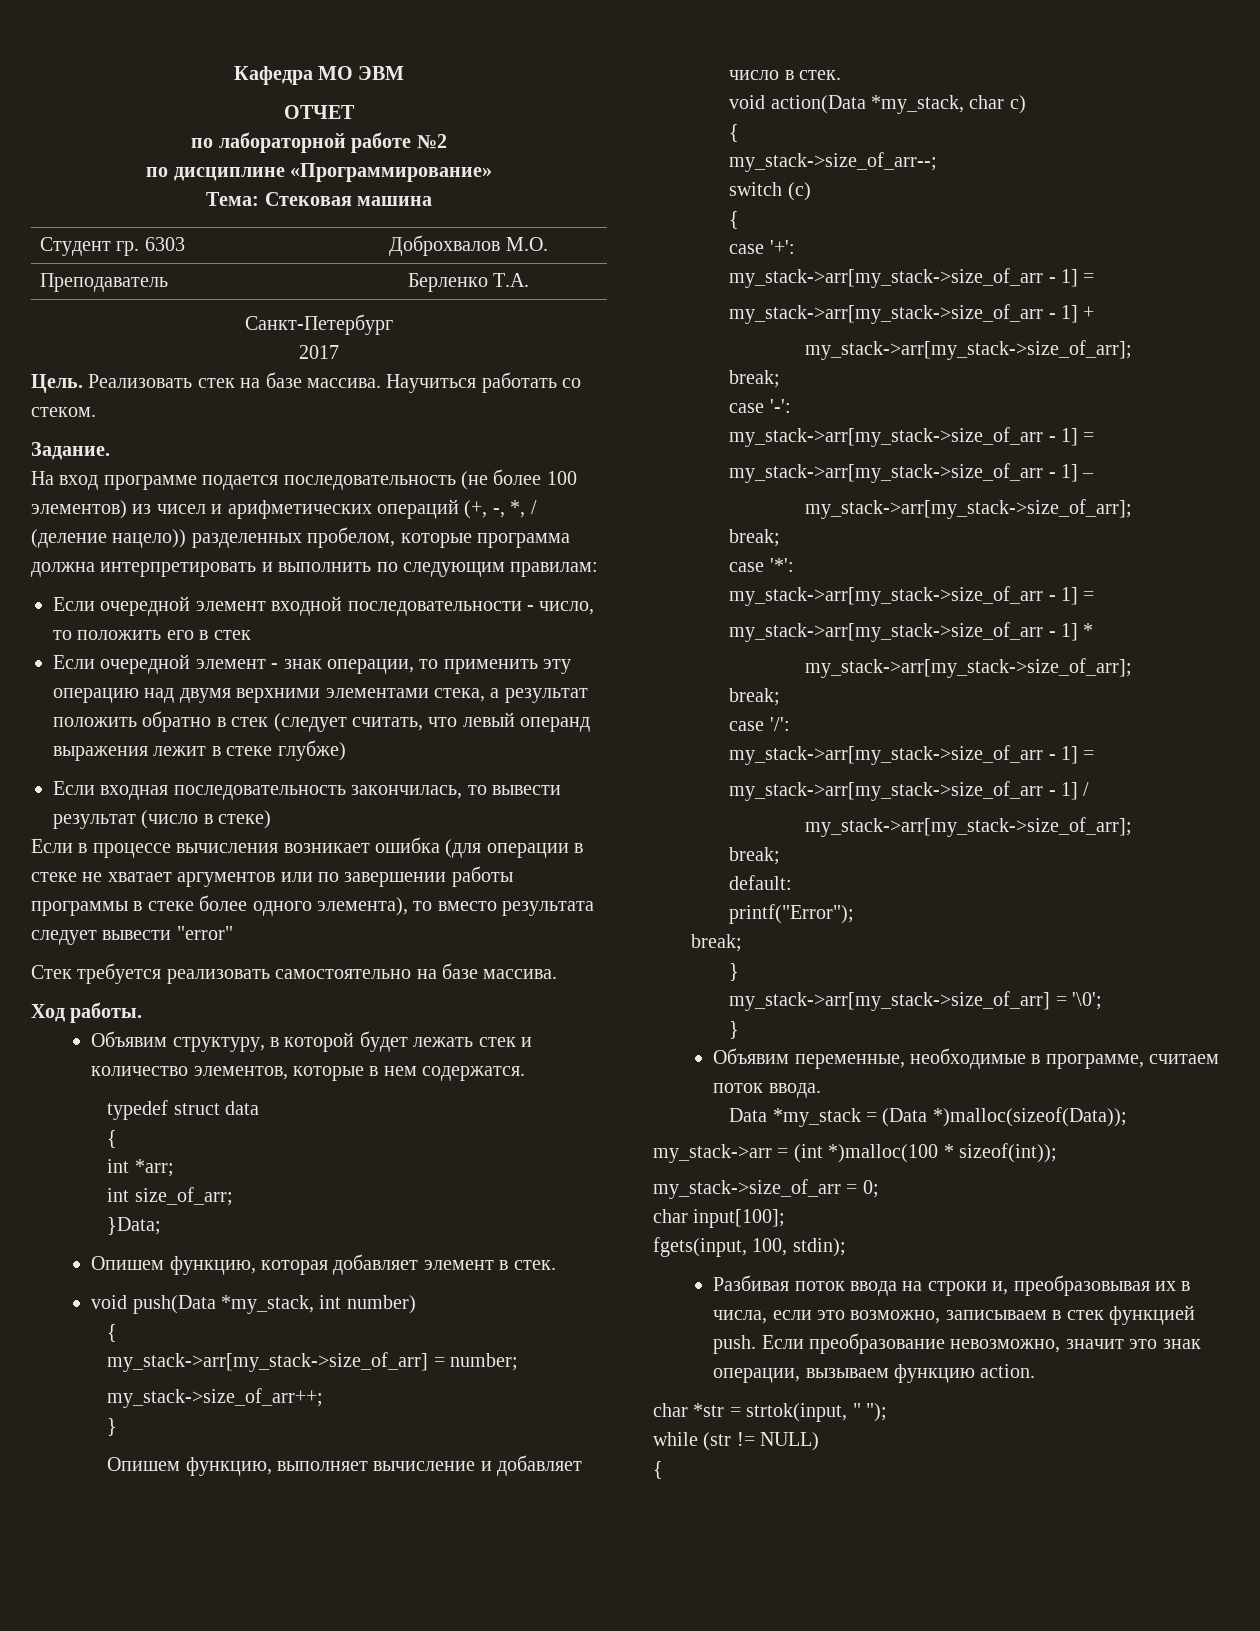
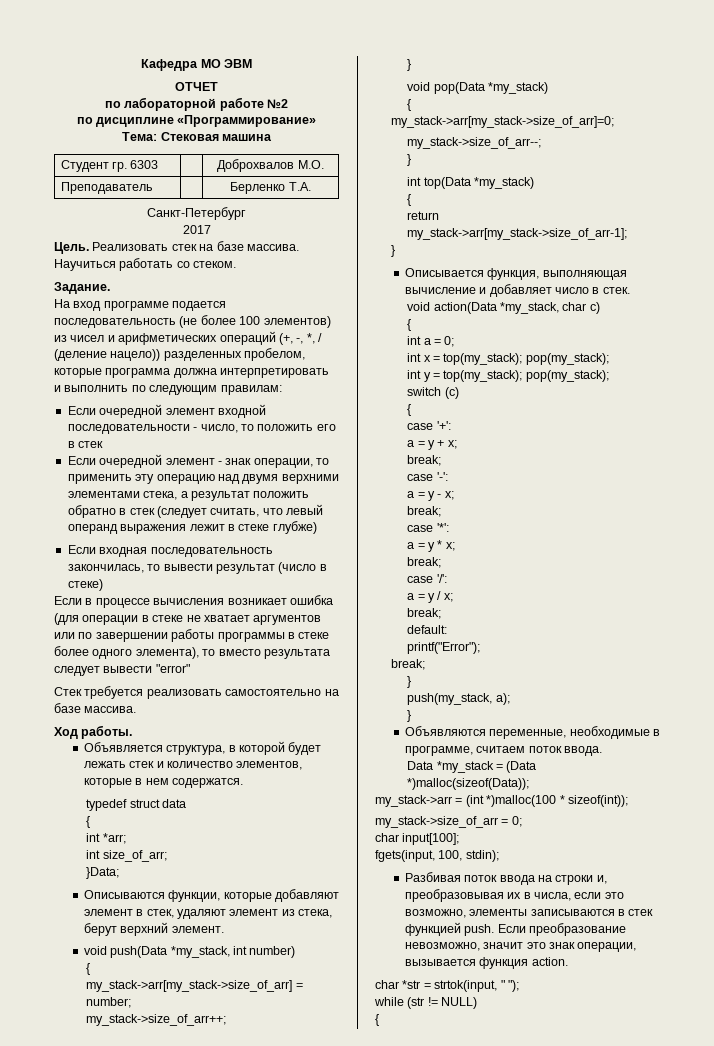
[91,1031,265,1052] Объявим структуру, -> [83,742,226,755] Объявляется структура,
[91,1254,556,1275] Опишем функцию, которая добавляет элемент в стек. -> [83,889,339,902] [83,909,333,919] [83,922,224,936] Описываются функции, которые добавляют элемент в стек, удаляют элемент из стека, берут верхний элемент.
[107,1457,369,1476] Опишем функцию, выполняет -> [407,82,548,94] [407,99,412,111] [391,116,615,128] [407,137,542,149] [407,154,412,166] [407,177,534,189] [407,194,412,206] [407,211,440,220] [407,228,628,240] [391,245,396,257] [404,268,627,280] void pop(Data *my_stack) // { // my_stack->arr[my_stack->size_of_arr]=0; // my_stack->size_of_arr--; // } // int top(Data *my_stack) // { // return my_stack->arr[my_stack->size_of_arr-1]; // } // Описывается функция, выполняющая
[729,152,938,172] my_stack->size_of_arr--; -> [407,336,455,347] [407,353,609,365] [407,370,609,382] int a = 0; // int x = top(my_stack); pop(my_stack); // int y = top(my_stack); pop(my_stack);
[729,268,1095,288] [729,304,1079,324] my_stack->arr[my_stack->size_of_arr - 1] = // my_stack->arr[my_stack->size_of_arr - 1] -> [407,440,435,450] a = y
[805,340,1133,360] // my_stack->arr[my_stack->size_of_arr]; -> [447,440,457,449] x;
[729,427,1095,447] [729,463,1095,483] [805,499,1133,519] [729,529,781,547] [729,558,794,572] [729,586,1095,606] [729,622,1094,642] [805,658,1133,678] my_stack->arr[my_stack->size_of_arr - 1] = // my_stack->arr[my_stack->size_of_arr - 1] – // my_stack->arr[my_stack->size_of_arr]; // break; // case '*': // my_stack->arr[my_stack->size_of_arr - 1] = // my_stack->arr[my_stack->size_of_arr - 1] * // my_stack->arr[my_stack->size_of_arr]; -> [407,491,454,501] [407,506,442,517] [407,523,449,532] [407,540,455,552] a = y - x; // break; // case '*': // a = y * x;
[729,745,1095,765] [729,781,1090,801] [805,817,1133,837] my_stack->arr[my_stack->size_of_arr - 1] = // my_stack->arr[my_stack->size_of_arr - 1] / // my_stack->arr[my_stack->size_of_arr]; -> [407,591,453,603] a = y / x;
[729,991,1103,1011] [729,1021,740,1039] [713,1048,790,1064] my_stack->arr[my_stack->size_of_arr] = '\0'; // } // Объявим -> [407,693,510,705] [407,710,412,722] [404,726,486,736] push(my_stack, a); // } // Объявляются
[945,1310,1047,1320] записываем -> [469,909,615,916] элементы записываются
[805,1364,975,1383] вызываем функцию -> [404,957,529,969] вызывается функция

